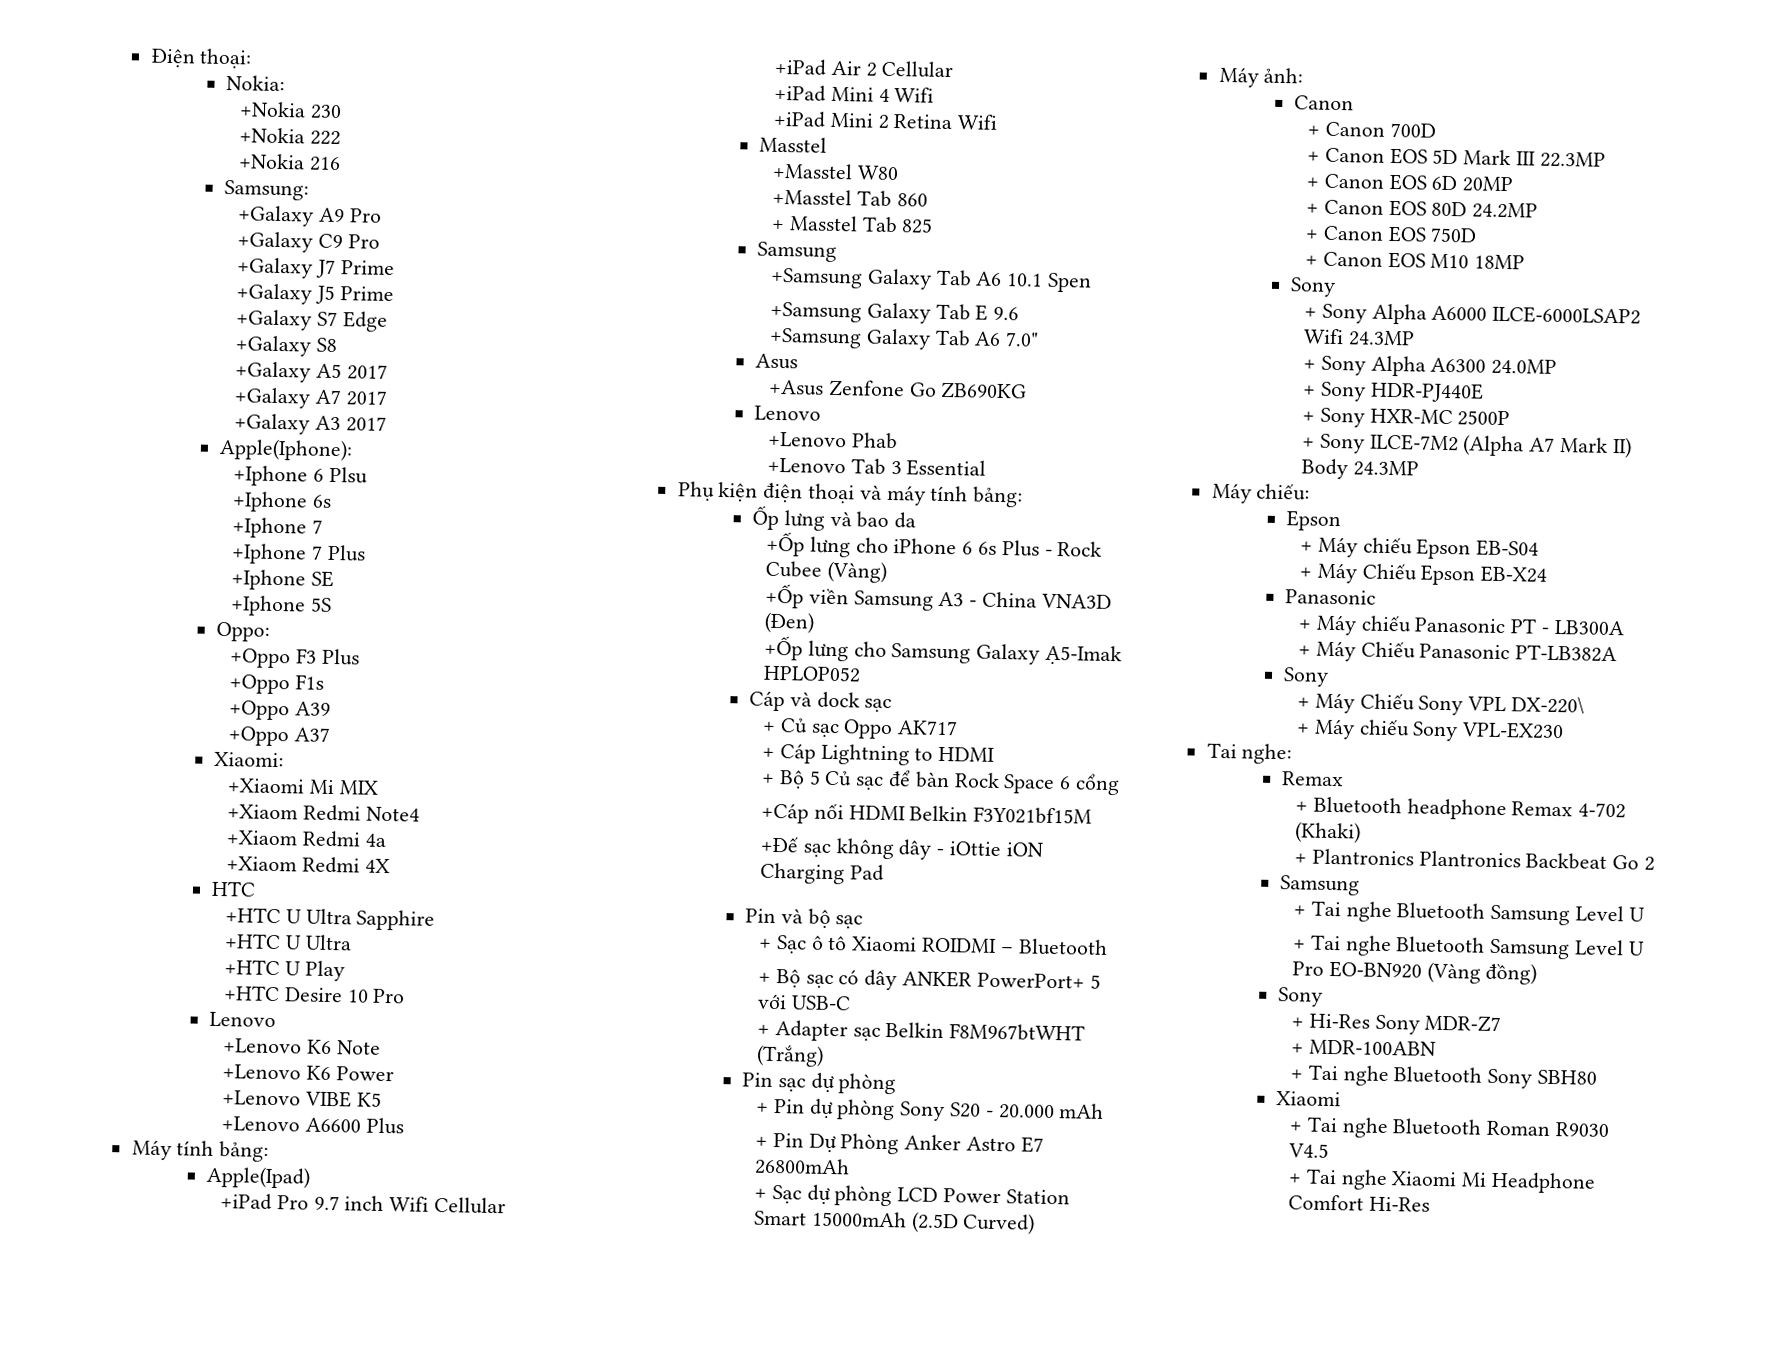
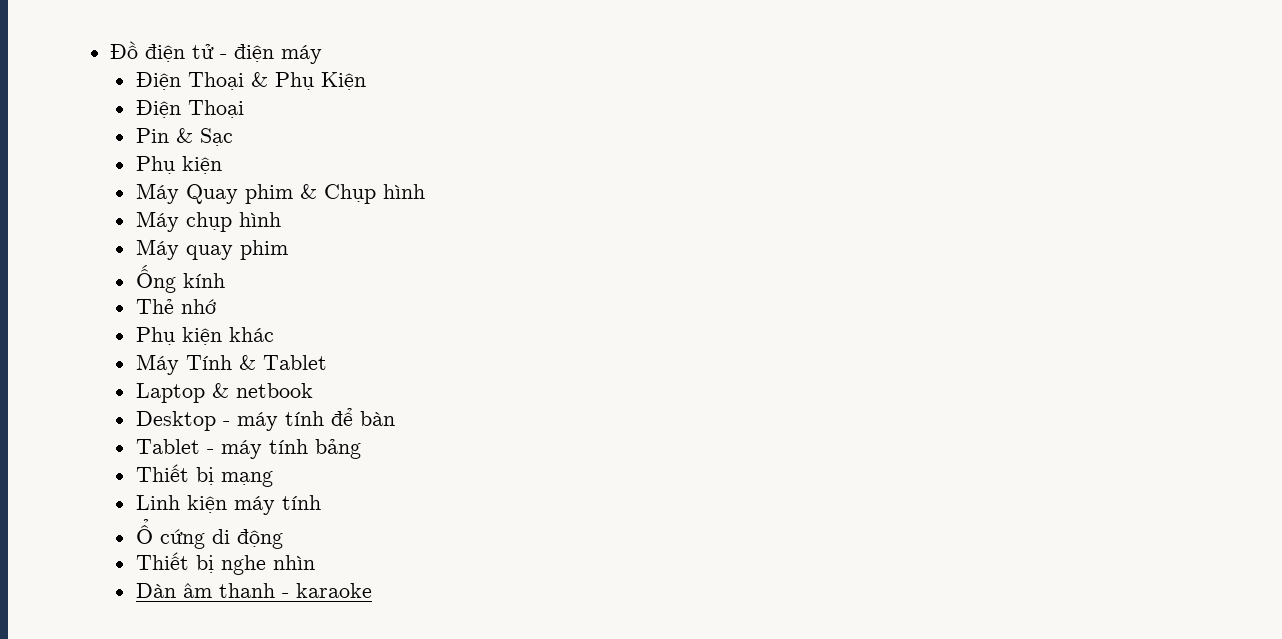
[150,48,253,70] [225,74,285,92] [238,101,342,120] [238,127,341,146] [237,153,341,172] [223,179,309,201] [236,205,382,227] [236,231,380,253] [236,257,395,279] [235,283,394,305] [235,309,388,332] [234,335,337,357] [234,361,388,383] [233,387,387,409] [233,413,387,435] [218,437,353,462] [232,465,368,487] [231,491,332,513] [231,517,323,539] [230,543,366,565] [230,569,334,591] [229,595,332,617] [215,621,270,642] [228,648,360,669] [228,674,324,695] [228,700,331,721] [227,726,330,747] [213,751,284,768] [226,778,378,795] [226,804,420,822] [225,830,387,848] [225,856,390,874] [210,880,256,897] [224,907,436,931] [223,933,352,951] [223,959,345,982] [223,985,406,1004] [208,1011,276,1028] [222,1038,381,1055] [221,1064,394,1082] [221,1090,382,1108] [220,1116,404,1135] [131,1139,270,1162] [205,1165,311,1189] [219,1193,507,1215] [773,58,954,79] [773,84,935,103] [772,110,999,130] [758,136,827,153] [771,162,899,181] [771,188,928,207] [770,215,934,234] [756,241,837,262] [769,267,1093,293] [769,301,1020,324] [768,327,1040,350] [754,353,798,370] [767,379,1028,400] [753,405,821,421] [767,431,898,450] [766,457,987,477] [677,481,1024,508] [751,505,917,531] [765,531,1103,558] [764,560,887,583] [764,583,1112,611] [763,611,815,634] [763,635,1123,667] [762,665,861,683] [748,690,893,714] [761,718,959,740] [761,743,996,766] [760,770,1121,796] [760,802,1093,825] [759,836,1043,860] [759,862,884,885] [744,908,864,930] [758,935,1108,956] [757,969,1101,991] [756,993,851,1011] [756,1020,1086,1042] [755,1043,824,1067] [741,1072,897,1095] [755,1098,1105,1122] [754,1132,1044,1155] [753,1157,850,1176] [753,1184,1070,1207] [753,1210,1036,1235] [1218,66,1304,88] [1293,95,1354,111] [1306,121,1436,138] [1306,147,1606,168] [1305,173,1515,193] [1305,199,1539,219] [1304,225,1478,243] [1304,251,1526,270] [1289,277,1336,297] [1303,303,1642,325] [1302,328,1415,347] [1302,355,1558,377] [1302,381,1484,403] [1301,407,1511,428] [1301,433,1632,459] [1300,458,1419,480] [1211,482,1311,504] [1285,510,1341,532] [1299,536,1540,560] [1298,562,1549,586] [1284,589,1376,605] [1297,614,1625,636] [1297,640,1618,663] [1282,667,1329,687] [1296,692,1586,716] [1295,718,1565,742] [1206,742,1293,765] [1281,771,1344,787] [1294,796,1627,821] [1294,821,1361,844] [1293,848,1656,871] [1279,875,1360,896] [1292,900,1645,926] [1292,934,1645,960] [1291,960,1538,985] [1277,987,1323,1007] [1290,1013,1502,1035] [1290,1039,1436,1056] [1289,1064,1598,1089] [1275,1091,1341,1107] [1288,1116,1611,1139] [1287,1143,1329,1158] [1287,1168,1597,1194] [1287,1194,1430,1212] Điện thoại: // Nokia: // +Nokia 230 // +Nokia 222 // +Nokia 216 // Samsung: // +Galaxy A9 Pro // +Galaxy C9 Pro // +Galaxy J7 Prime // +Galaxy J5 Prime // +Galaxy S7 Edge // +Galaxy S8 // +Galaxy A5 2017 // +Galaxy A7 2017 // +Galaxy A3 2017 // Apple(Iphone): // +Iphone 6 Plsu // +Iphone 6s // +Iphone 7 // +Iphone 7 Plus // +Iphone SE // +Iphone 5S // Oppo: // +Oppo F3 Plus // +Oppo F1s // +Oppo A39 // +Oppo A37 // Xiaomi: // +Xiaomi Mi MIX // +Xiaom Redmi Note4 // +Xiaom Redmi 4a // +Xiaom Redmi 4X // HTC // +HTC U Ultra Sapphire // +HTC U Ultra // +HTC U Play // +HTC Desire 10 Pro // Lenovo // +Lenovo K6 Note // +Lenovo K6 Power // +Lenovo VIBE K5 // +Lenovo A6600 Plus // Máy tính bảng: // Apple(Ipad) // +iPad Pro 9.7 inch Wifi Cellular // +iPad Air 2 Cellular // +iPad Mini 4 Wifi // +iPad Mini 2 Retina Wifi // Masstel // +Masstel W80 // +Masstel Tab 860 // + Masstel Tab 825 // Samsung // +Samsung Galaxy Tab A6 10.1 Spen // +Samsung Galaxy Tab E 9.6 // +Samsung Galaxy Tab A6 7.0" // Asus // +Asus Zenfone Go ZB690KG // Lenovo // +Lenovo Phab // +Lenovo Tab 3 Essential // Phụ kiện điện thoại và máy tính bảng: // Ốp lưng và bao da // +Ốp lưng cho iPhone 6 6s Plus - Rock Cubee (Vàng) // +Ốp viền Samsung A3 - China VNA3D (Đen) // +Ốp lưng cho Samsung Galaxy Ạ5-Imak HPLOP052 // Cáp và dock sạc // + Củ sạc Oppo AK717 // + Cáp Lightning to HDMI // + Bộ 5 Củ sạc để bàn Rock Space 6 cổng // +Cáp nối HDMI Belkin F3Y021bf15M // +Đế sạc không dây - iOttie iON Charging Pad // Pin và bộ sạc // + Sạc ô tô Xiaomi ROIDMI – Bluetooth // + Bộ sạc có dây ANKER PowerPort+ 5 với USB-C // + Adapter sạc Belkin F8M967btWHT (Trắng) // Pin sạc dự phòng // + Pin dự phòng Sony S20 - 20.000 mAh // + Pin Dự Phòng Anker Astro E7 26800mAh // + Sạc dự phòng LCD Power Station Smart 15000mAh (2.5D Curved) // Máy ảnh: // Canon // + Canon 700D // + Canon EOS 5D Mark III 22.3MP // + Canon EOS 6D 20MP // + Canon EOS 80D 24.2MP // + Canon EOS 750D // + Canon EOS M10 18MP // Sony // + Sony Alpha A6000 ILCE-6000LSAP2 Wifi 24.3MP // + Sony Alpha A6300 24.0MP // + Sony HDR-PJ440E // + Sony HXR-MC 2500P // + Sony ILCE-7M2 (Alpha A7 Mark II) Body 24.3MP // Máy chiếu: // Epson // + Máy chiếu Epson EB-S04 // + Máy Chiếu Epson EB-X24 // Panasonic // + Máy chiếu Panasonic PT - LB300A // + Máy Chiếu Panasonic PT-LB382A // Sony // + Máy Chiếu Sony VPL DX-220\ // + Máy chiếu Sony VPL-EX230 // Tai nghe: // Remax // + Bluetooth headphone Remax 4-702 (Khaki) // + Plantronics Plantronics Backbeat Go 2 // Samsung // + Tai nghe Bluetooth Samsung Level U // + Tai nghe Bluetooth Samsung Level U Pro EO-BN920 (Vàng đồng) // Sony // + Hi-Res Sony MDR-Z7 // + MDR-100ABN // + Tai nghe Bluetooth Sony SBH80 // Xiaomi // + Tai nghe Bluetooth Roman R9030 V4.5 // + Tai nghe Xiaomi Mi Headphone Comfort Hi-Res -> [110,41,323,64] [135,72,366,90] [135,100,244,118] [135,128,233,146] [135,156,222,174] [135,183,425,204] [135,211,281,232] [135,239,288,260] [135,264,225,293] [135,299,216,314] [135,327,274,345] [135,354,327,375] [135,383,313,403] [135,408,395,431] [135,439,361,459] [135,464,273,487] [135,495,321,515] [135,519,283,549] [135,552,315,575] [135,583,372,598] Đồ điện tử - điện máy // Điện Thoại & Phụ Kiện // Điện Thoại // Pin & Sạc // Phụ kiện // Máy Quay phim & Chụp hình // Máy chụp hình // Máy quay phim // Ống kính // Thẻ nhớ // Phụ kiện khác // Máy Tính & Tablet // Laptop & netbook // Desktop - máy tính để bàn // Tablet - máy tính bảng // Thiết bị mạng // Linh kiện máy tính // Ổ cứng di động // Thiết bị nghe nhìn // Dàn âm thanh - karaoke

